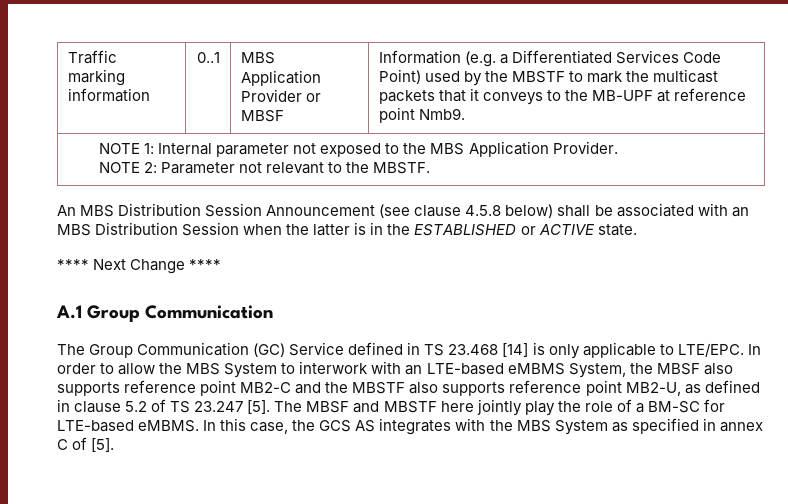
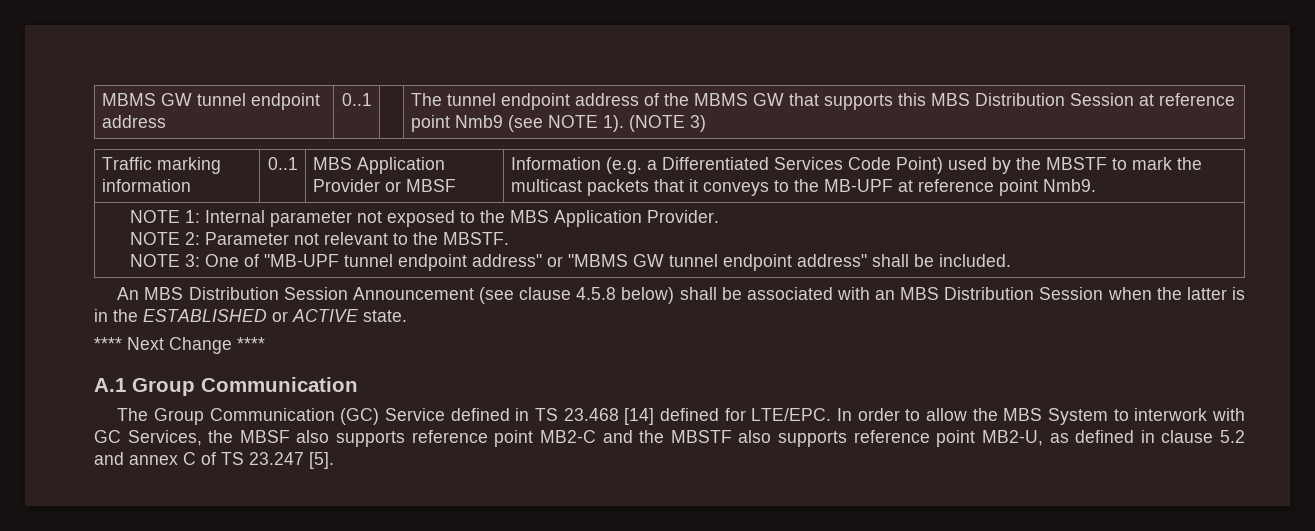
(67, 57) none -> [101,93,320,110] [101,115,166,128] [341,93,372,106] [410,93,1235,110] [410,115,706,132] MBMS GW tunnel endpoint address | 0..1 | | The tunnel endpoint address of the MBMS GW that supports this MBS Distribution Session at reference point Nmb9 (see NOTE 1). (NOTE 3) //
(431, 168) none -> [130,254,1012,271] // NOTE 3: One of "MB-UPF tunnel endpoint address" or "MBMS GW tunnel endpoint address" shall be included.
[532,342,674,359] is only applicable to -> [660,408,746,421] defined for
[405,363,626,378] an LTE-based eMBMS System, -> [94,430,202,446] GC Services,
(148, 406) none -> [94,452,196,465] and annex C
[274,399,725,416] [57,418,763,435] [57,437,115,452] The MBSF and MBSTF here jointly play the role of a BM-SC for LTE-based eMBMS. In this case, the GCS AS integrates with the MBS System as specified in annex C of [5]. -> (334, 460) none

